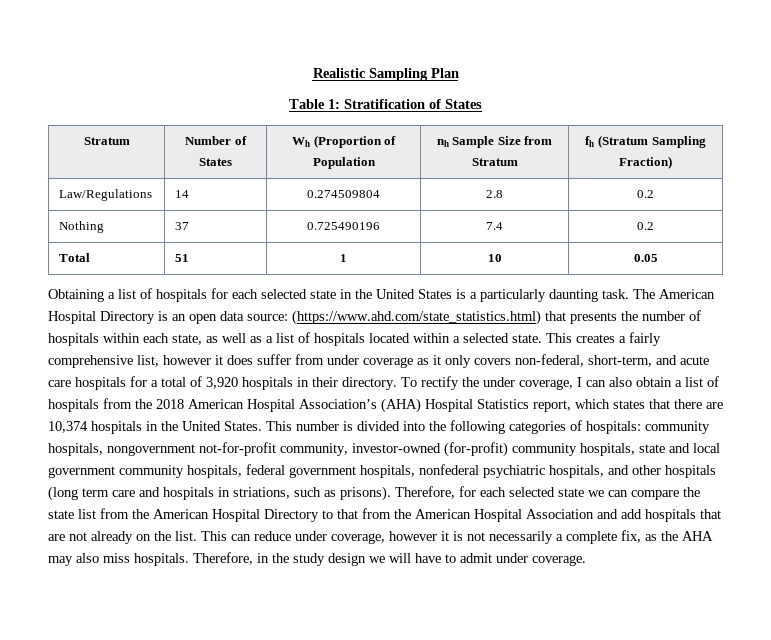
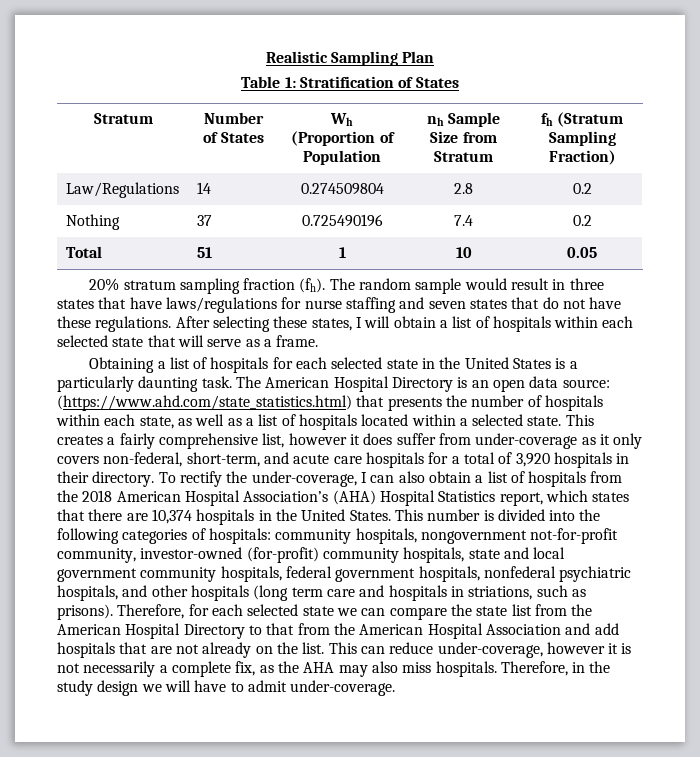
(658, 258) none -> [89,278,604,294] [57,297,622,313] [57,316,634,332] [57,335,319,347] // 20% stratum sampling fraction (fh). The random sample would result in three states that have laws/regulations for nurse staffing and seven states that do not have these regulations. After selecting these states, I will obtain a list of hospitals within each selected state that will serve as a frame.
[327,355,413,368] under coverage -> [475,433,578,449] under-coverage
[483,377,573,390] under coverage, -> [251,471,357,487] under-coverage,
[295,531,385,544] under coverage, -> [437,642,543,658] under-coverage,
[496,553,586,566] under coverage. -> [290,680,396,696] under-coverage.

